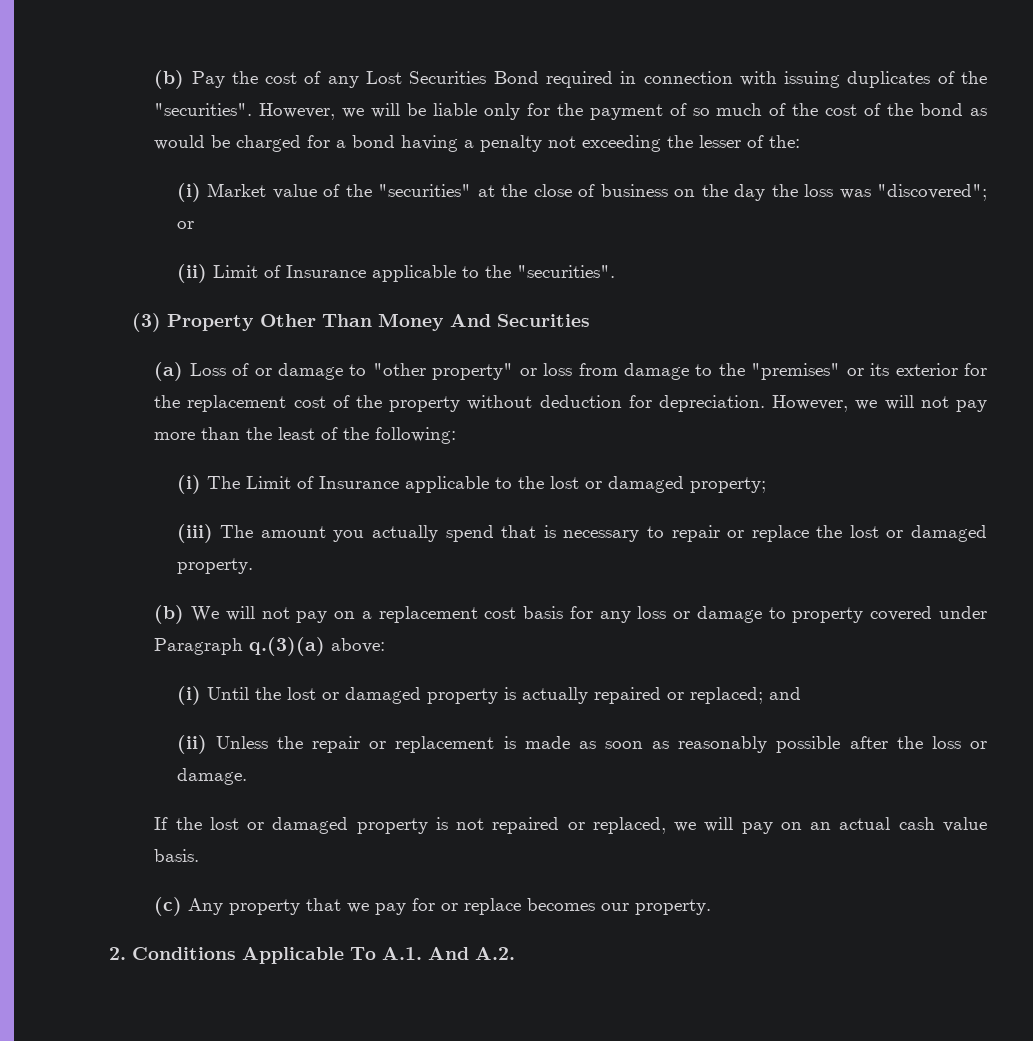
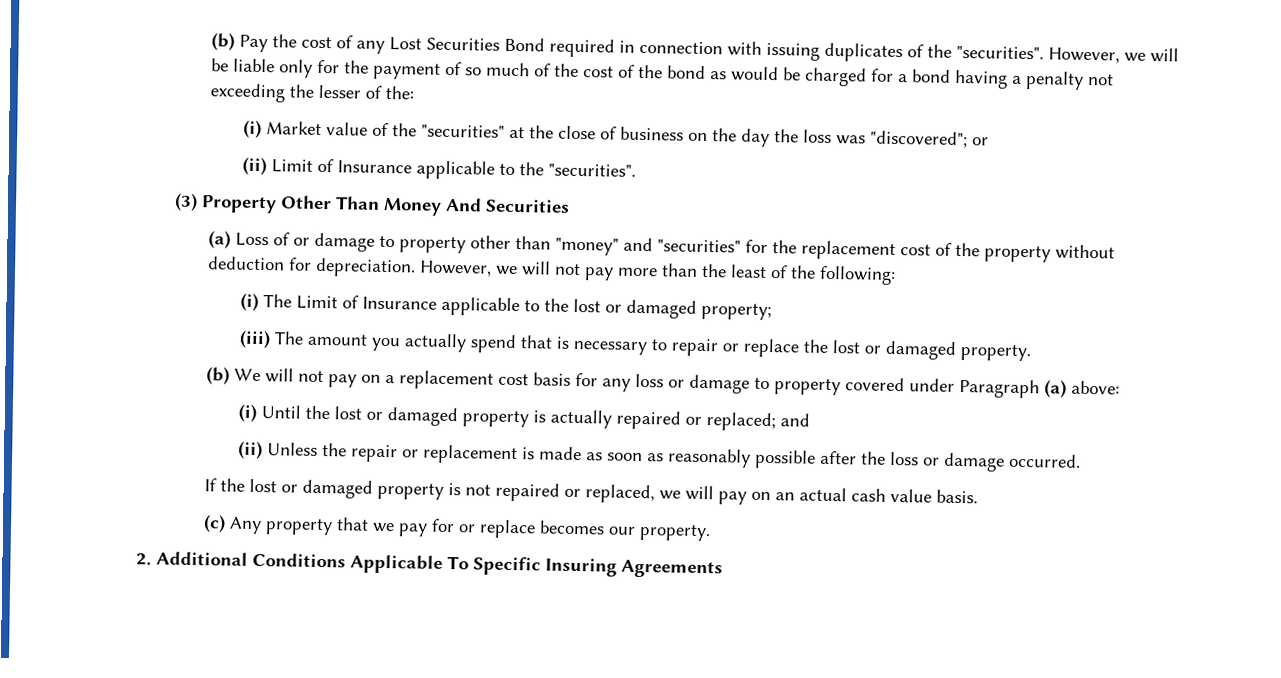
[372,363,958,380] "other property" or loss from damage to the "premises" or its exterior -> [398,235,741,256] property other than "money" and "securities"
[249,637,326,656] q.(3)(a) -> [1043,379,1067,398] (a)
[176,768,247,785] damage. -> [943,452,1082,472] damage occurred.
(127, 953) none -> [155,551,248,566] Additional
[382,947,516,960] A.1. And A.2. -> [472,556,723,579] Specific Insuring Agreements

